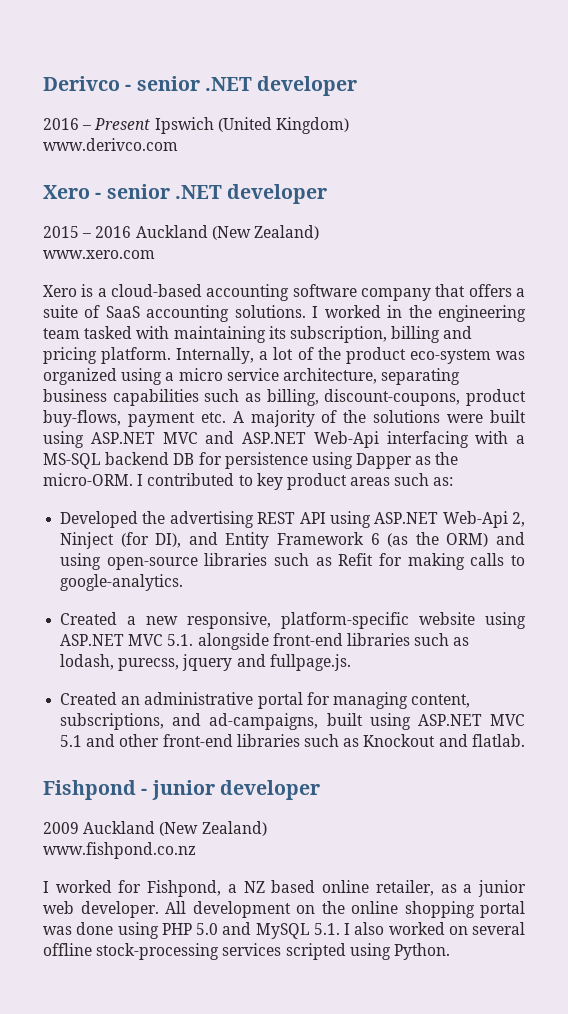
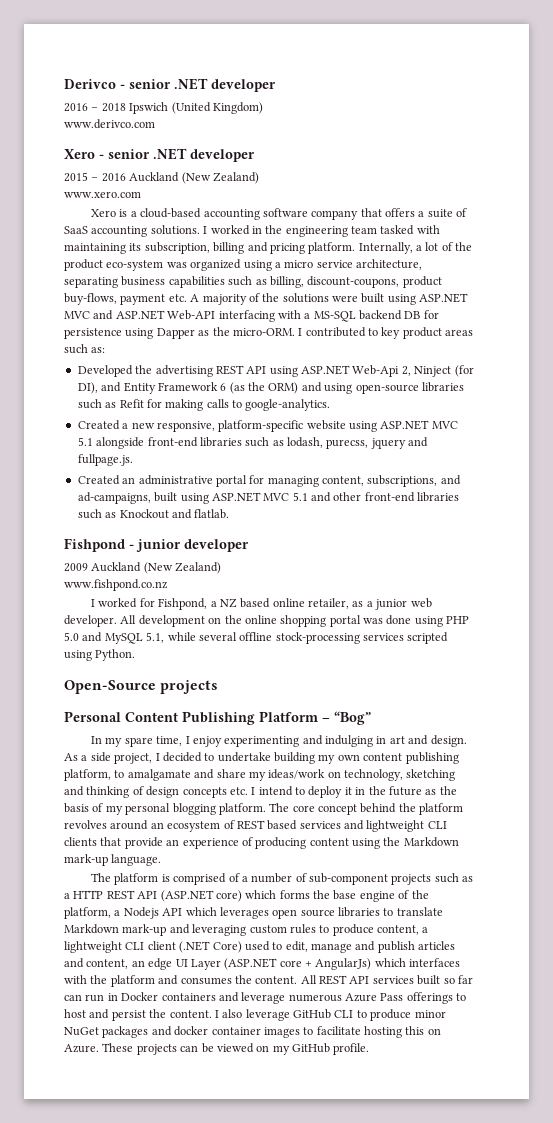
[94,118,151,130] Present -> [101,103,126,112] 2018
[313,431,379,448] Web-Api -> [167,310,216,320] Web-API
[167,634,194,646] 5.1. -> [77,437,93,446] 5.1
[313,922,468,935] 5.1. I also worked on -> [146,632,196,643] 5.1, while
(450, 951) none -> [64,680,219,694] [64,711,371,725] [91,735,467,747] [64,752,459,764] [64,769,456,781] [64,786,457,798] [64,803,464,815] [64,820,447,832] [64,837,459,849] [64,854,162,866] [91,873,474,885] [64,890,429,902] [64,907,443,919] [64,924,429,936] [64,941,456,953] [64,958,461,970] [64,975,473,987] [64,992,467,1004] [64,1009,446,1021] [64,1026,441,1038] [64,1043,370,1055] // Open-Source projects // Personal Content Publishing Platform – “Bog” // In my spare time, I enjoy experimenting and indulging in art and design. As a side project, I decided to undertake building my own content publishing platform, to amalgamate and share my ideas/work on technology, sketching and thinking of design concepts etc. I intend to deploy it in the future as the basis of my personal blogging platform. The core concept behind the platform revolves around an ecosystem of REST based services and lightweight CLI clients that provide an experience of producing content using the Markdown mark-up language. // The platform is comprised of a number of sub-component projects such as a HTTP REST API (ASP.NET core) which forms the base engine of the platform, a Nodejs API which leverages open source libraries to translate Markdown mark-up and leveraging custom rules to produce content, a lightweight CLI client (.NET Core) used to edit, manage and publish articles and content, an edge UI Layer (ASP.NET core + AngularJs) which interfaces with the platform and consumes the content. All REST API services built so far can run in Docker containers and leverage numerous Azure Pass offerings to host and persist the content. I also leverage GitHub CLI to produce minor NuGet packages and docker container images to facilitate hosting this on Azure. These projects can be viewed on my GitHub profile.

